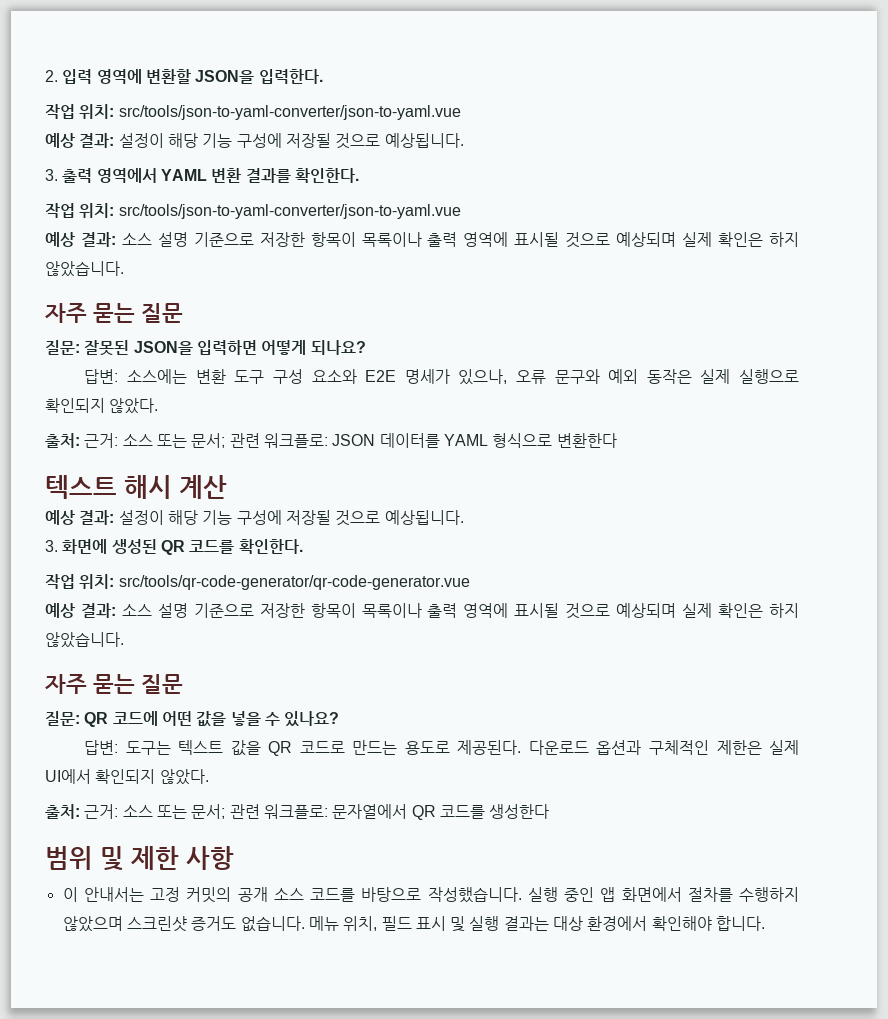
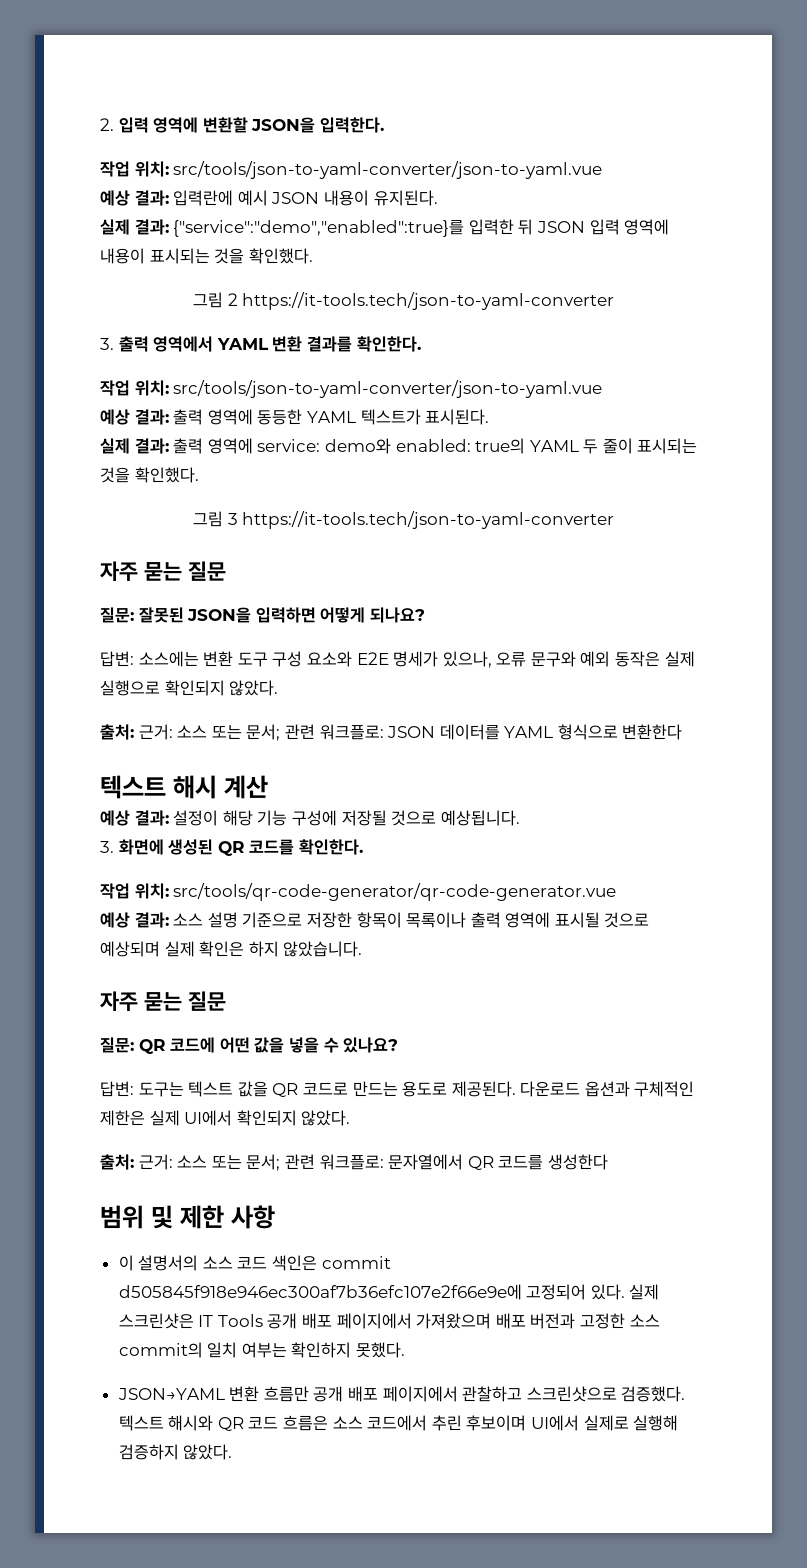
[118,133,464,149] 설정이 해당 기능 구성에 저장될 것으로 예상됩니다. -> [173,190,438,206] [100,219,670,237] [100,248,313,264] [192,292,615,310] 입력란에 예시 JSON 내용이 유지된다. // 실제 결과: {"service":"demo","enabled":true}를 입력한 뒤 JSON 입력 영역에 내용이 표시되는 것을 확인했다. // 그림 2 https://it-tools.tech/json-to-yaml-converter
[121,232,800,248] [45,261,124,277] 소스 설명 기준으로 저장한 항목이 목록이나 출력 영역에 표시될 것으로 예상되며 실제 확인은 하지 않았습니다. -> [173,409,490,425] [100,438,698,454] [100,467,199,483] [192,511,615,529] 출력 영역에 동등한 YAML 텍스트가 표시된다. // 실제 결과: 출력 영역에 service: demo와 enabled: true의 YAML 두 줄이 표시되는 것을 확인했다. // 그림 3 https://it-tools.tech/json-to-yaml-converter
[83,887,799,903] [62,916,766,932] 안내서는 고정 커밋의 공개 소스 코드를 바탕으로 작성했습니다. 실행 중인 앱 화면에서 절차를 수행하지 않았으며 스크린샷 증거도 없습니다. 메뉴 위치, 필드 표시 및 실행 결과는 대상 환경에서 확인해야 합니다. -> [138,1255,391,1271] [118,1284,660,1300] [118,1313,660,1329] [118,1342,406,1358] [117,1386,686,1402] [118,1415,679,1432] [118,1444,233,1460] 설명서의 소스 코드 색인은 commit d505845f918e946ec300af7b36efc107e2f66e9e에 고정되어 있다. 실제 스크린샷은 IT Tools 공개 배포 페이지에서 가져왔으며 배포 버전과 고정한 소스 commit의 일치 여부는 확인하지 못했다. // JSON→YAML 변환 흐름만 공개 배포 페이지에서 관찰하고 스크린샷으로 검증했다. 텍스트 해시와 QR 코드 흐름은 소스 코드에서 추린 후보이며 UI에서 실제로 실행해 검증하지 않았다.

